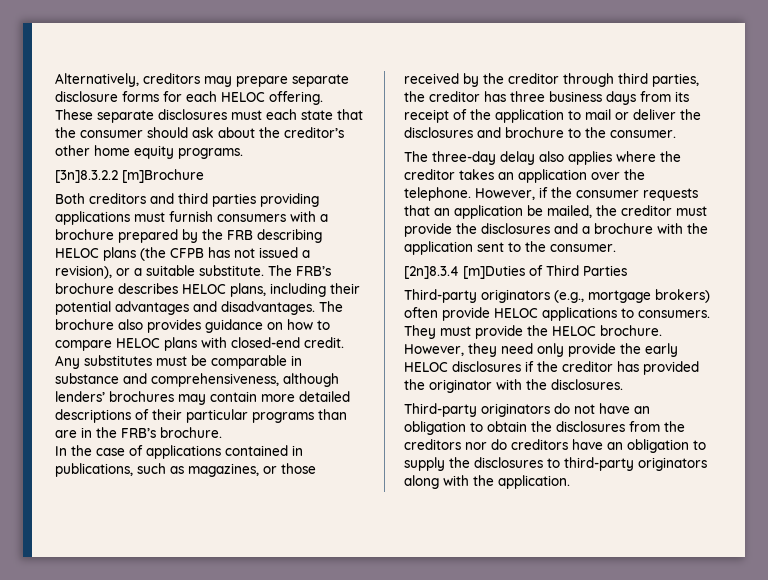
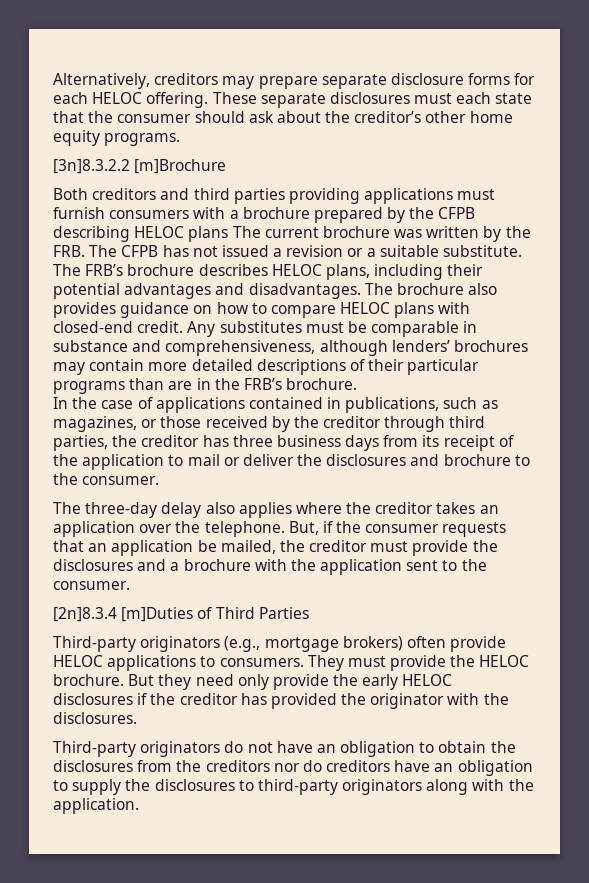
[227,230,253,240] FRB -> [438,207,476,219] CFPB
[140,247,166,261] (the -> [232,226,531,242] [53,245,118,257] The current brochure was written by the FRB. The
[55,265,112,279] revision), -> [286,245,344,257] revision
[475,188,535,200] However, -> [288,521,319,535] But,
[404,344,464,356] However, -> [128,674,155,686] But

